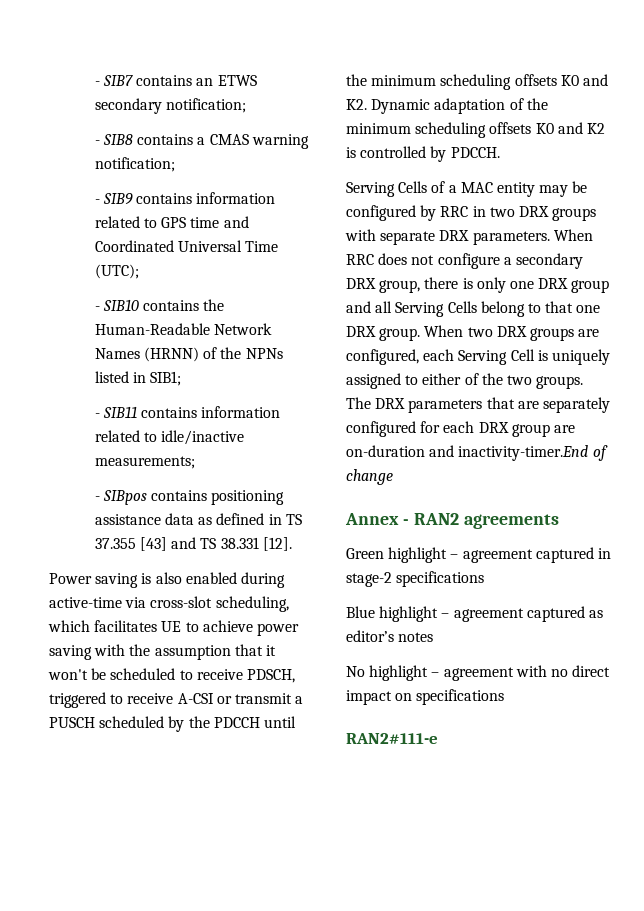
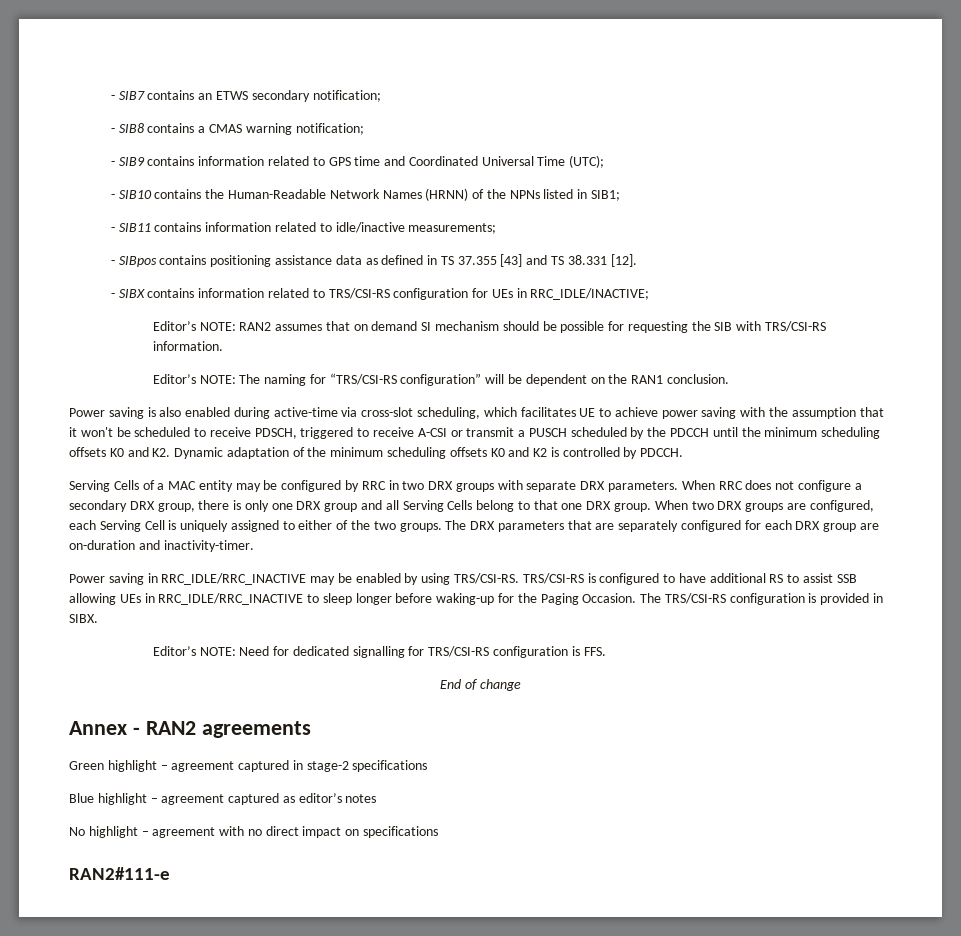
(292, 544) none -> [110,288,650,300] [152,321,827,333] [152,341,223,351] [152,373,729,386] // - SIBX contains information related to TRS/CSI-RS configuration for UEs in RRC_IDLE/INACTIVE; // Editor’s NOTE: RAN2 assumes that on demand SI mechanism should be possible for requesting the SIB with TRS/CSI-RS information. // Editor’s NOTE: The naming for “TRS/CSI-RS configuration” will be dependent on the RAN1 conclusion.
[458,445,589,461] inactivity-timer.End -> [163,540,254,552] [69,573,857,585] [69,593,884,605] [69,614,98,623] [152,646,606,658] [440,679,462,689] inactivity-timer. // Power saving in RRC_IDLE/RRC_INACTIVE may be enabled by using TRS/CSI-RS. TRS/CSI-RS is configured to have additional RS to assist SSB allowing UEs in RRC_IDLE/RRC_INACTIVE to sleep longer before waking-up for the Paging Occasion. The TRS/CSI-RS configuration is provided in SIBX. // Editor’s NOTE: Need for dedicated signalling for TRS/CSI-RS configuration is FFS. // End

